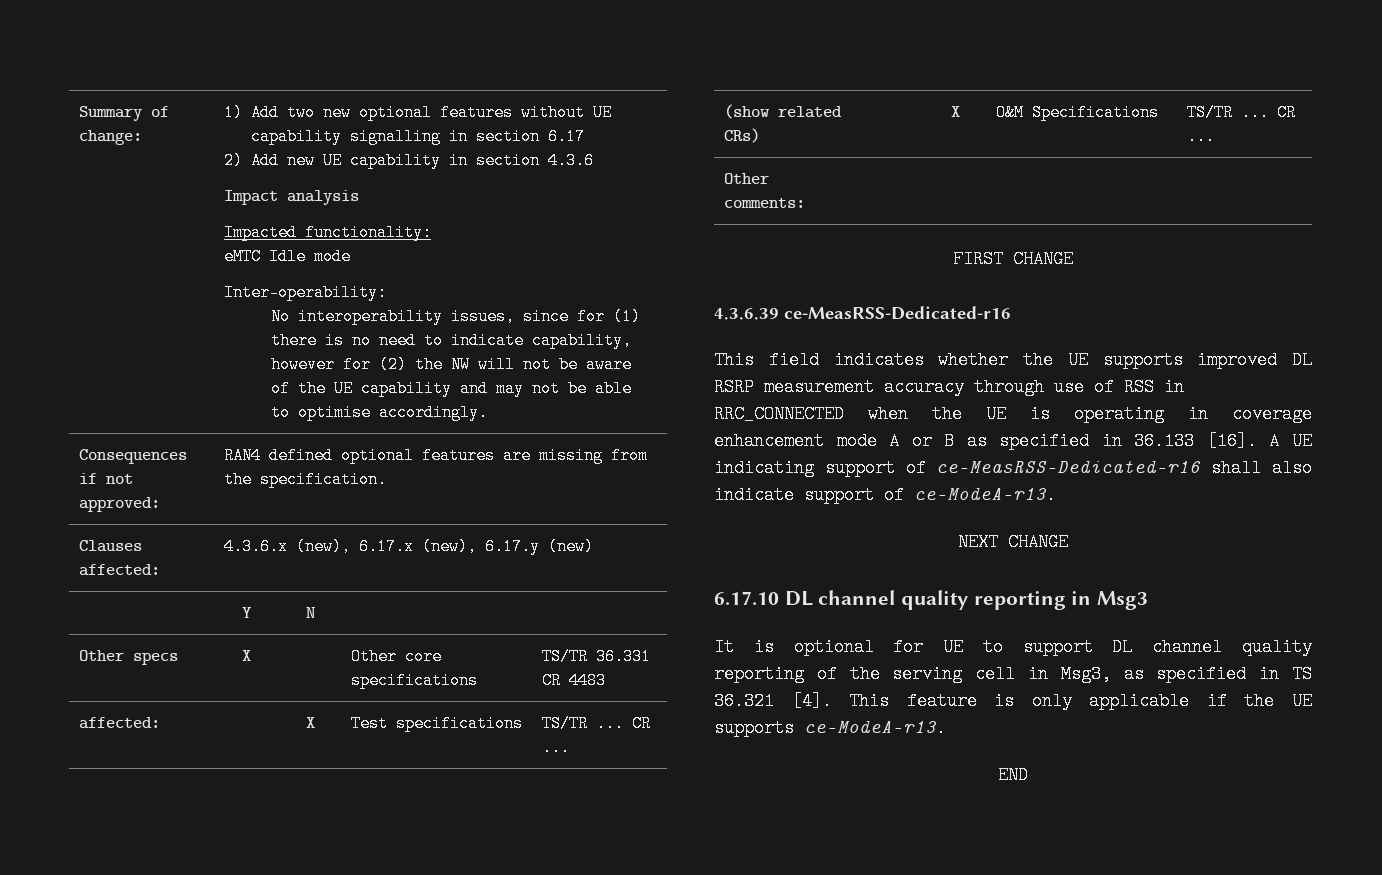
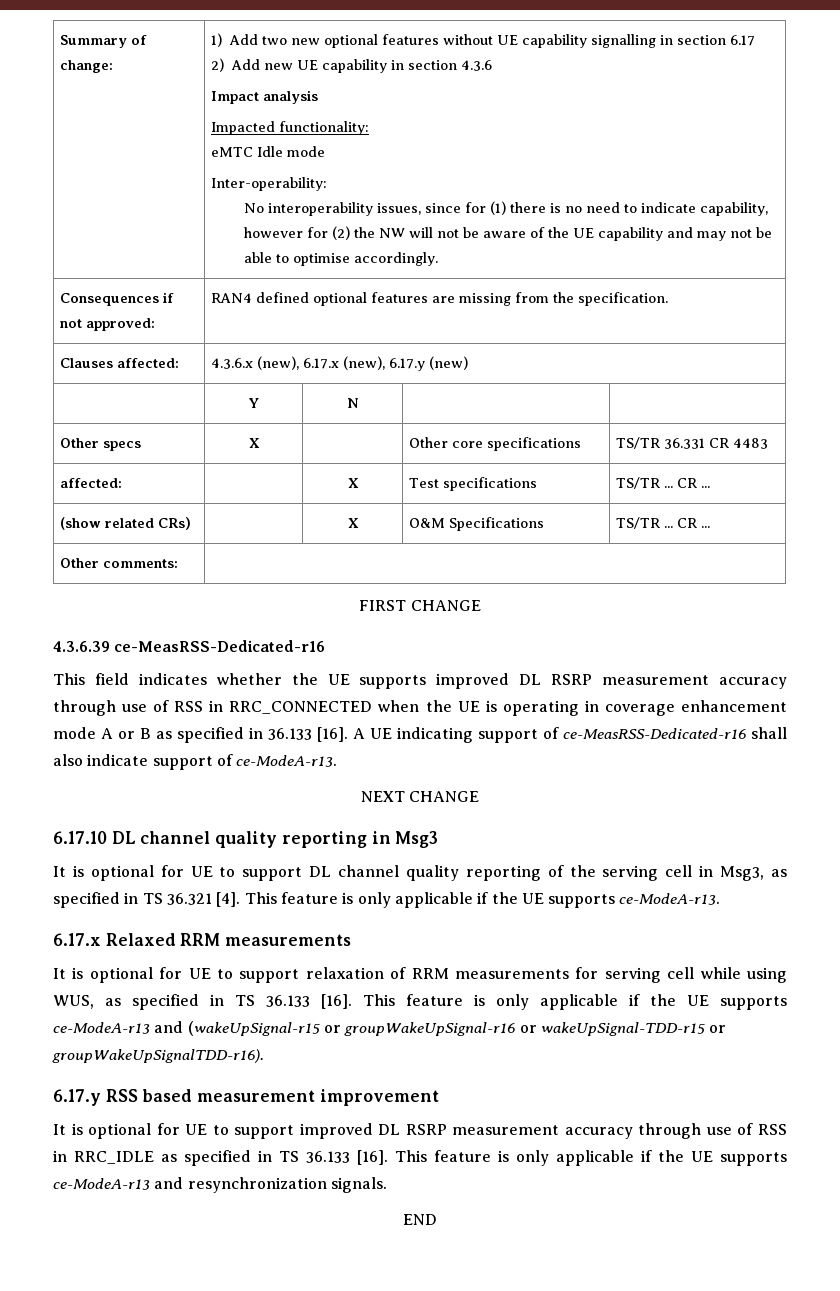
(946, 728) none -> [53,933,352,946] [53,967,787,983] [53,994,787,1010] [53,1021,727,1036] [52,1049,264,1063] [53,1089,439,1106] [53,1123,787,1139] [53,1150,787,1166] [53,1177,387,1193] // 6.17.x Relaxed RRM measurements // It is optional for UE to support relaxation of RRM measurements for serving cell while using WUS, as specified in TS 36.133 [16]. This feature is only applicable if the UE supports ce-ModeA-r13 and (wakeUpSignal-r15 or groupWakeUpSignal-r16 or wakeUpSignal-TDD-r15 or groupWakeUpSignalTDD-r16). // 6.17.y RSS based measurement improvement // It is optional for UE to support improved DL RSRP measurement accuracy through use of RSS in RRC_IDLE as specified in TS 36.133 [16]. This feature is only applicable if the UE supports ce-ModeA-r13 and resynchronization signals.

